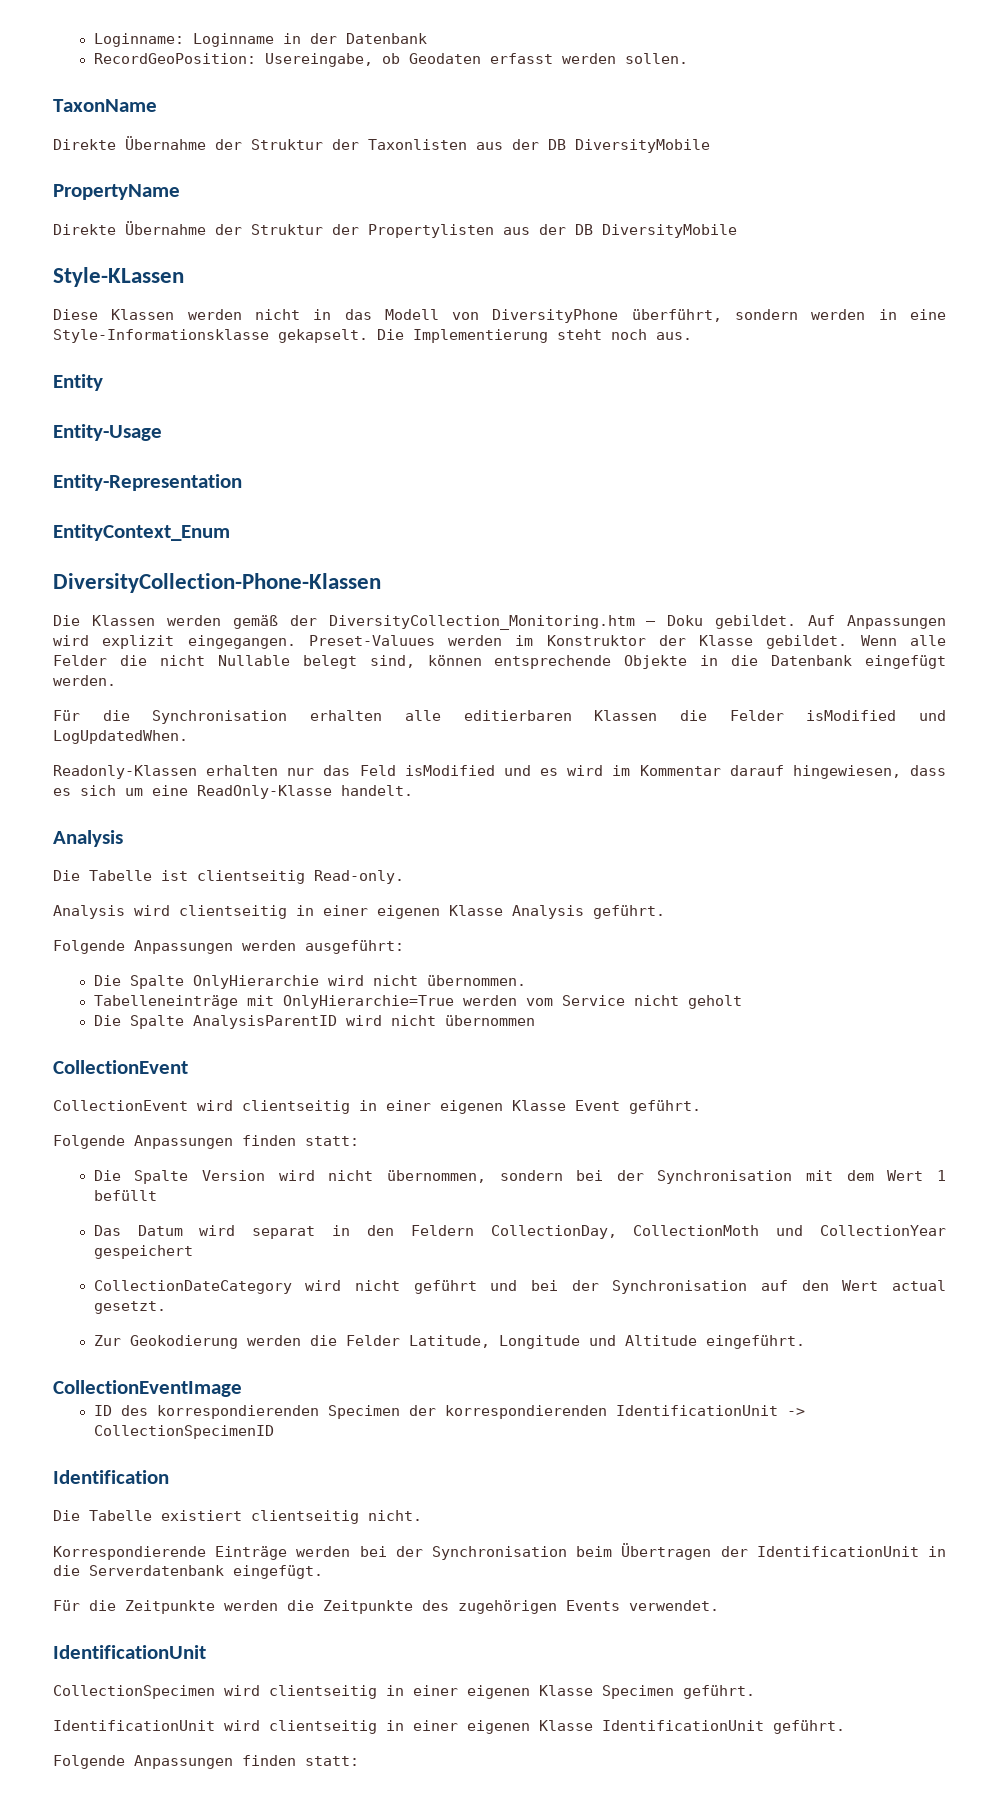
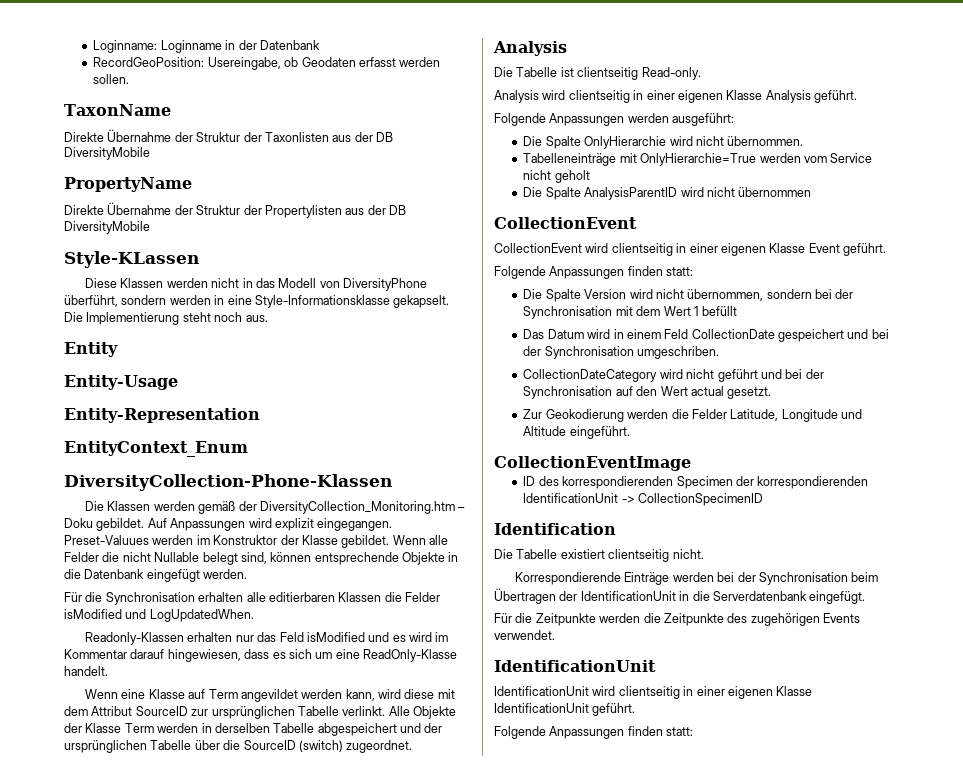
(413, 790) none -> [84,689,455,702] [64,706,456,719] [64,723,443,736] [64,740,413,753] // Wenn eine Klasse auf Term angevildet werden kann, wird diese mit dem Attribut SourceID zur ursprünglichen Tabelle verlinkt. Alle Objekte der Klasse Term werden in derselben Tabelle abgespeichert und der ursprünglichen Tabelle über die SourceID (switch) zugeordnet.
[252,1225,946,1239] [93,1245,193,1259] separat in den Feldern CollectionDay, CollectionMoth und CollectionYear gespeichert -> [613,329,889,342] [523,346,720,359] in einem Feld CollectionDate gespeichert und bei der Synchronisation umgeschriben.
[53,1685,755,1699] // CollectionSpecimen wird clientseitig in einer eigenen Klasse Specimen geführt. -> (656, 666) none

